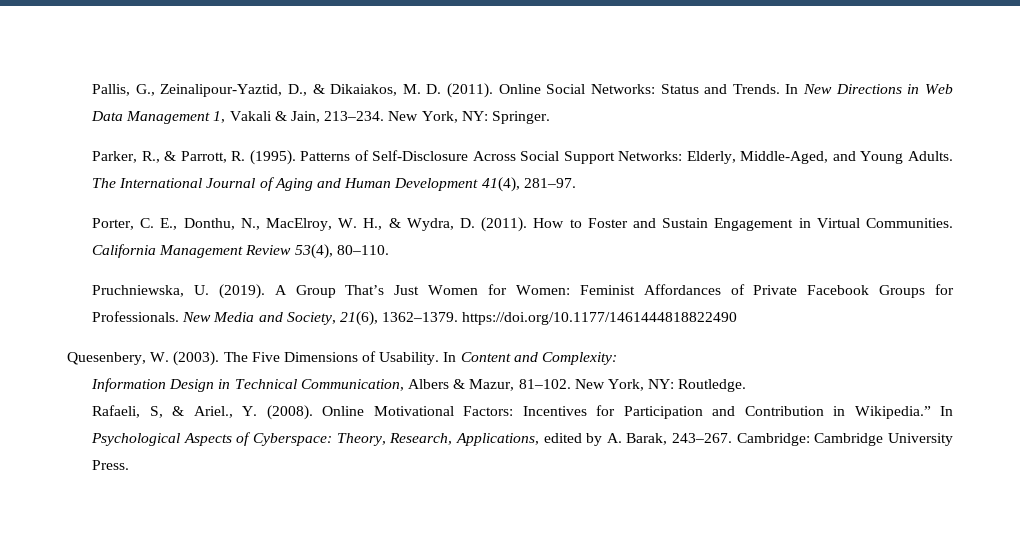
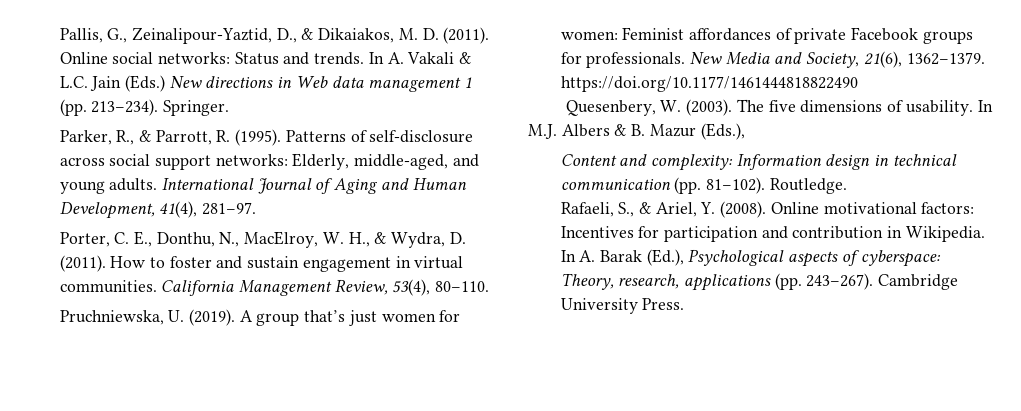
[546,84,953,94] [91,111,488,124] Social Networks: Status and Trends. In New Directions in Web Data Management 1, Vakali & Jain, 213–234. New York, NY: -> [112,52,472,65] [59,75,473,92] [59,99,159,116] social networks: Status and trends. In A. Vakali & L.C. Jain (Eds.) New directions in Web data management 1 (pp. 213–234).
[372,150,953,164] [92,178,117,188] Self-Disclosure Across Social Support Networks: Elderly, Middle-Aged, and Young Adults. The -> [369,130,474,143] [59,153,479,170] [59,178,158,194] self-disclosure across social support networks: Elderly, middle-aged, and young adults.
[394,178,479,191] Development -> [59,202,155,219] Development,
[587,218,953,231] Foster and Sustain Engagement in Virtual Communities. -> [169,256,464,272] [59,280,157,293] foster and sustain engagement in virtual communities.
[245,245,292,255] Review -> [334,279,388,295] Review,
[295,284,955,298] [92,311,180,322] Group That’s Just Women for Women: Feminist Affordances of Private Facebook Groups for Professionals. -> [256,310,461,326] [560,27,973,44] [560,52,686,68] group that’s just women for women: Feminist affordances of private Facebook groups for professionals.
[251,351,618,365] [91,378,747,392] [92,405,954,420] [91,432,810,446] Five Dimensions of Usability. In Content and Complexity: // Information Design in Technical Communication, Albers & Mazur, 81–102. New York, NY: Routledge. // Rafaeli, S, & Ariel., Y. (2008). Online Motivational Factors: Incentives for Participation and Contribution in Wikipedia.” In Psychological Aspects of Cyberspace: Theory, Research, Applications, edited by A. Barak, 243–267. Cambridge: -> [768,100,993,116] [528,123,745,140] [560,154,957,171] [560,177,847,194] [560,201,975,218] [560,226,985,242] [560,249,941,267] [560,273,874,291] five dimensions of usability. In M.J. Albers & B. Mazur (Eds.), // Content and complexity: Information design in technical communication (pp. 81–102). Routledge. // Rafaeli, S., & Ariel, Y. (2008). Online motivational factors: Incentives for participation and contribution in Wikipedia. In A. Barak (Ed.), Psychological aspects of cyberspace: Theory, research, applications (pp. 243–267).

